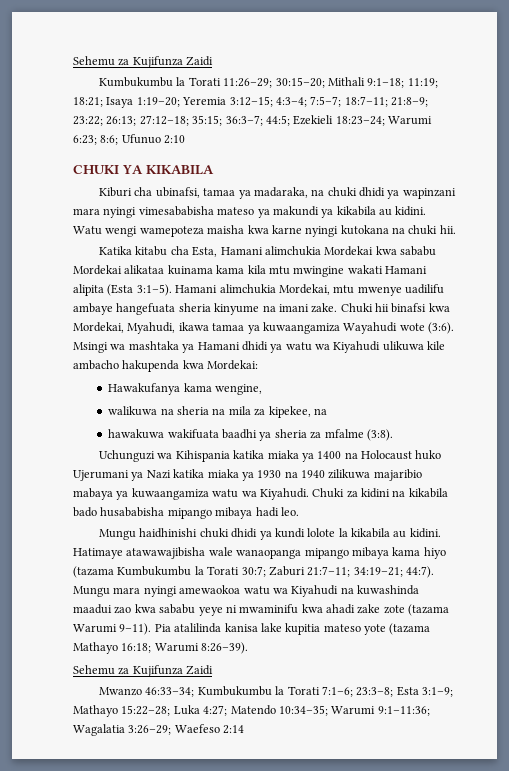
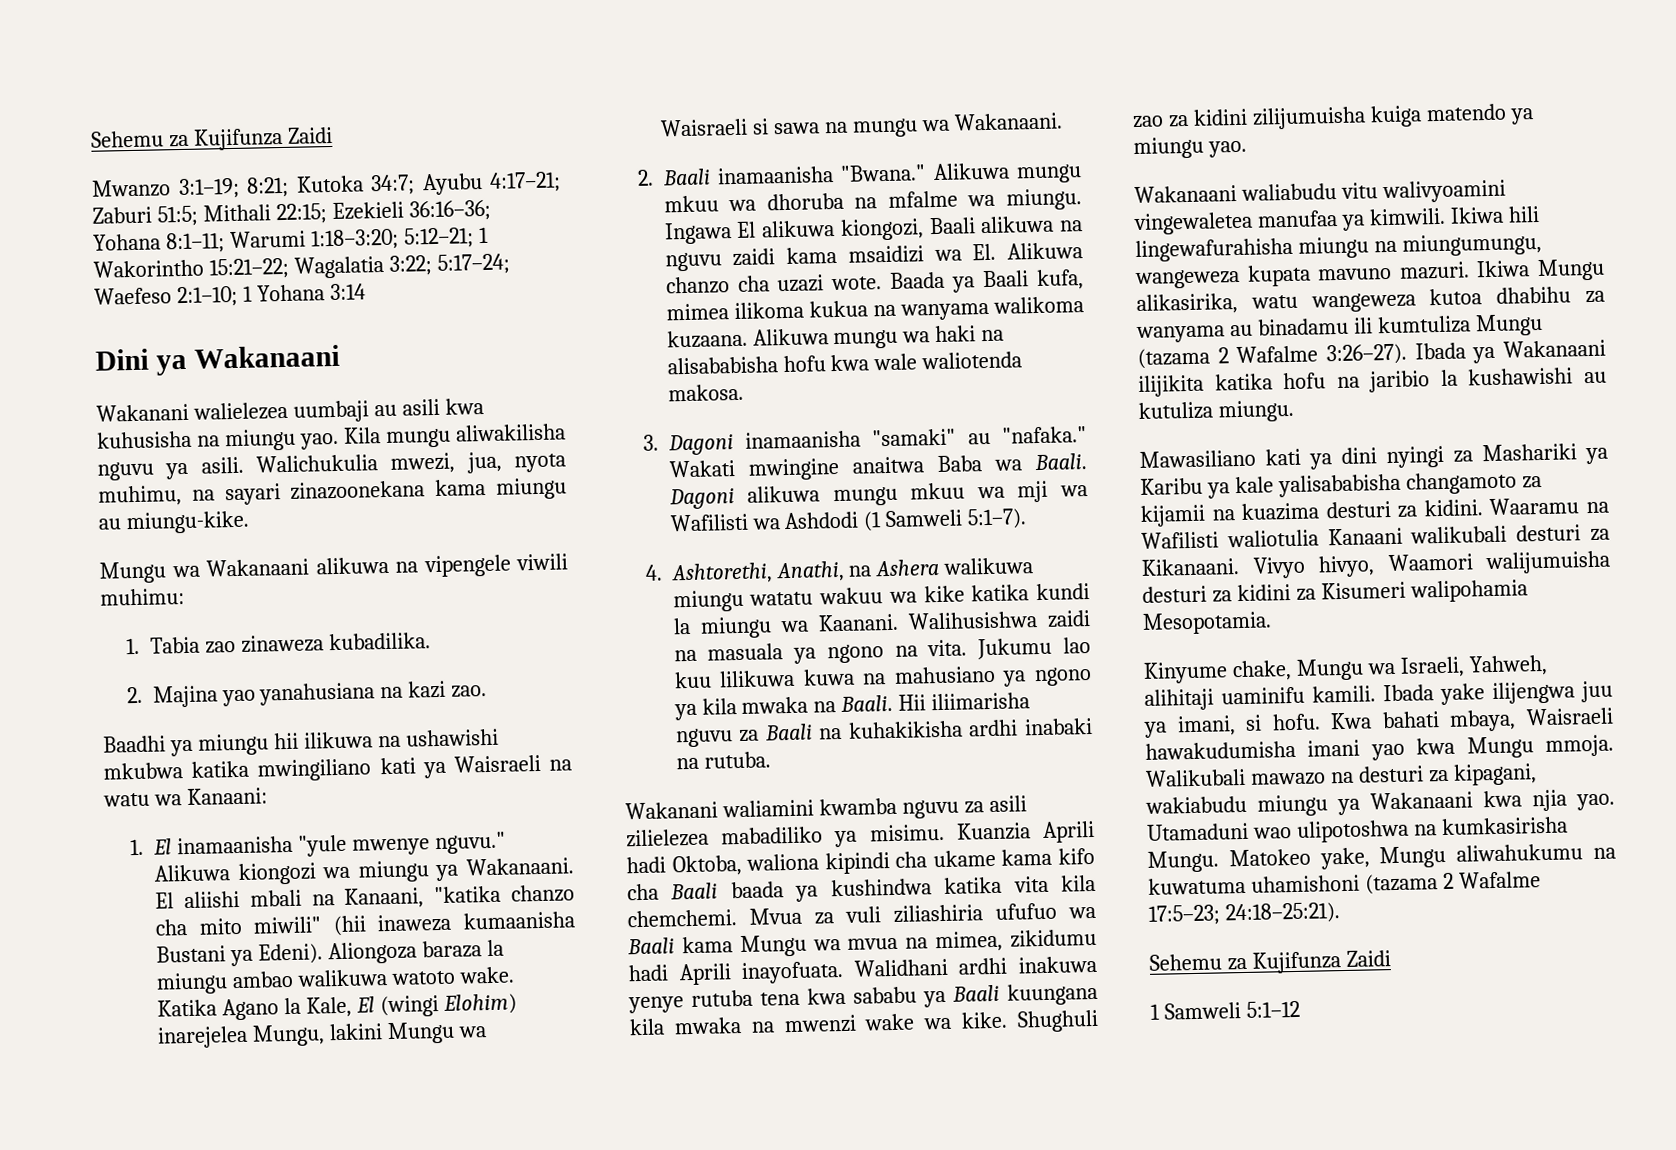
[73,56,214,68] [99,77,438,88] [73,96,428,108] [73,115,432,126] [73,134,186,145] [73,165,214,175] [99,187,456,199] [73,206,427,218] [73,225,456,237] [99,246,437,257] [73,265,427,277] [73,284,444,296] [73,303,450,315] [73,322,454,334] [73,341,446,353] [73,360,259,372] [108,383,263,395] [108,406,327,418] [108,429,393,441] [99,450,442,462] [73,469,422,481] [73,488,448,500] [73,507,299,519] [99,528,441,540] [73,547,446,559] [73,566,434,578] [73,585,419,597] [73,604,450,616] [73,623,431,635] [73,642,249,654] [73,665,214,677] [99,686,454,697] [73,705,430,717] [73,724,245,736] Sehemu za Kujifunza Zaidi // Kumbukumbu la Torati 11:26–29; 30:15–20; Mithali 9:1–18; 11:19; 18:21; Isaya 1:19–20; Yeremia 3:12–15; 4:3–4; 7:5–7; 18:7–11; 21:8–9; 23:22; 26:13; 27:12–18; 35:15; 36:3–7; 44:5; Ezekieli 18:23–24; Warumi 6:23; 8:6; Ufunuo 2:10 // CHUKI YA KIKABILA // Kiburi cha ubinafsi, tamaa ya madaraka, na chuki dhidi ya wapinzani mara nyingi vimesababisha mateso ya makundi ya kikabila au kidini. Watu wengi wamepoteza maisha kwa karne nyingi kutokana na chuki hii. // Katika kitabu cha Esta, Hamani alimchukia Mordekai kwa sababu Mordekai alikataa kuinama kama kila mtu mwingine wakati Hamani alipita (Esta 3:1–5). Hamani alimchukia Mordekai, mtu mwenye uadilifu ambaye hangefuata sheria kinyume na imani zake. Chuki hii binafsi kwa Mordekai, Myahudi, ikawa tamaa ya kuwaangamiza Wayahudi wote (3:6). Msingi wa mashtaka ya Hamani dhidi ya watu wa Kiyahudi ulikuwa kile ambacho hakupenda kwa Mordekai: // Hawakufanya kama wengine, // walikuwa na sheria na mila za kipekee, na // hawakuwa wakifuata baadhi ya sheria za mfalme (3:8). // Uchunguzi wa Kihispania katika miaka ya 1400 na Holocaust huko Ujerumani ya Nazi katika miaka ya 1930 na 1940 zilikuwa majaribio mabaya ya kuwaangamiza watu wa Kiyahudi. Chuki za kidini na kikabila bado husababisha mipango mibaya hadi leo. // Mungu haidhinishi chuki dhidi ya kundi lolote la kikabila au kidini. Hatimaye atawawajibisha wale wanaopanga mipango mibaya kama hiyo (tazama Kumbukumbu la Torati 30:7; Zaburi 21:7–11; 34:19–21; 44:7). Mungu mara nyingi amewaokoa watu wa Kiyahudi na kuwashinda maadui zao kwa sababu yeye ni mwaminifu kwa ahadi zake zote (tazama Warumi 9–11). Pia atalilinda kanisa lake kupitia mateso yote (tazama Mathayo 16:18; Warumi 8:26–39). // Sehemu za Kujifunza Zaidi // Mwanzo 46:33–34; Kumbukumbu la Torati 7:1–6; 23:3–8; Esta 3:1–9; Mathayo 15:22–28; Luka 4:27; Matendo 10:34–35; Warumi 9:1–11:36; Wagalatia 3:26–29; Waefeso 2:14 -> [91,126,333,151] [92,171,561,200] [92,199,491,227] [93,226,489,254] [93,253,510,280] [94,283,366,308] [95,344,340,376] [96,398,484,423] [97,423,566,452] [97,451,566,481] [98,477,567,507] [98,510,250,535] [99,553,568,584] [100,588,185,606] [125,632,431,655] [126,680,488,708] [103,728,499,757] [103,754,573,782] [103,787,268,807] [129,831,506,857] [154,857,574,885] [155,884,575,909] [155,911,575,937] [156,939,504,967] [156,966,515,995] [157,993,517,1021] [157,1021,487,1049] [660,112,1063,138] [636,162,1082,186] [663,188,1082,213] [663,215,1083,245] [664,242,1083,272] [665,269,1084,295] [665,296,1084,321] [666,325,1005,350] [666,351,1023,375] [667,383,744,402] [642,426,1087,456] [668,453,1087,481] [668,480,1088,510] [669,508,1028,532] [644,557,1035,585] [672,583,1090,613] [672,609,1091,639] [673,636,1091,664] [673,665,1092,689] [673,692,1031,721] [675,717,1093,748] [675,751,771,770] [625,795,1027,820] [626,820,1095,848] [626,847,1095,877] [627,874,1096,902] [627,902,1096,928] [627,928,1097,958] [628,955,1097,986] [628,982,1098,1014] [629,1009,1099,1036] [1132,103,1534,130] [1133,136,1247,160] [1134,179,1506,204] [1133,205,1540,236] [1135,232,1542,263] [1135,258,1605,290] [1136,286,1605,316] [1136,313,1543,344] [1137,339,1606,369] [1138,367,1607,397] [1138,399,1295,423] [1139,443,1608,470] [1140,471,1542,499] [1140,497,1609,527] [1141,524,1610,549] [1141,550,1611,579] [1142,579,1528,603] [1142,611,1272,635] [1143,654,1548,684] [1144,680,1613,711] [1143,707,1614,738] [1145,734,1614,761] [1145,763,1537,787] [1145,789,1615,817] [1147,816,1568,843] [1147,843,1616,873] [1148,871,1541,895] [1148,902,1341,926] [1149,950,1391,974] [1150,1000,1300,1020] Sehemu za Kujifunza Zaidi // Mwanzo 3:1–19; 8:21; Kutoka 34:7; Ayubu 4:17–21; Zaburi 51:5; Mithali 22:15; Ezekieli 36:16–36; Yohana 8:1–11; Warumi 1:18–3:20; 5:12–21; 1 Wakorintho 15:21–22; Wagalatia 3:22; 5:17–24; Waefeso 2:1–10; 1 Yohana 3:14 // Dini ya Wakanaani // Wakanani walielezea uumbaji au asili kwa kuhusisha na miungu yao. Kila mungu aliwakilisha nguvu ya asili. Walichukulia mwezi, jua, nyota muhimu, na sayari zinazoonekana kama miungu au miungu-kike. // Mungu wa Wakanaani alikuwa na vipengele viwili muhimu: // 1. Tabia zao zinaweza kubadilika. // 2. Majina yao yanahusiana na kazi zao. // Baadhi ya miungu hii ilikuwa na ushawishi mkubwa katika mwingiliano kati ya Waisraeli na watu wa Kanaani: // 1. El inamaanisha "yule mwenye nguvu." Alikuwa kiongozi wa miungu ya Wakanaani. El aliishi mbali na Kanaani, "katika chanzo cha mito miwili" (hii inaweza kumaanisha Bustani ya Edeni). Aliongoza baraza la miungu ambao walikuwa watoto wake. Katika Agano la Kale, El (wingi Elohim) inarejelea Mungu, lakini Mungu wa Waisraeli si sawa na mungu wa Wakanaani. // 2. Baali inamaanisha "Bwana." Alikuwa mungu mkuu wa dhoruba na mfalme wa miungu. Ingawa El alikuwa kiongozi, Baali alikuwa na nguvu zaidi kama msaidizi wa El. Alikuwa chanzo cha uzazi wote. Baada ya Baali kufa, mimea ilikoma kukua na wanyama walikoma kuzaana. Alikuwa mungu wa haki na alisababisha hofu kwa wale waliotenda makosa. // 3. Dagoni inamaanisha "samaki" au "nafaka." Wakati mwingine anaitwa Baba wa Baali. Dagoni alikuwa mungu mkuu wa mji wa Wafilisti wa Ashdodi (1 Samweli 5:1–7). // 4. Ashtorethi, Anathi, na Ashera walikuwa miungu watatu wakuu wa kike katika kundi la miungu wa Kaanani. Walihusishwa zaidi na masuala ya ngono na vita. Jukumu lao kuu lilikuwa kuwa na mahusiano ya ngono ya kila mwaka na Baali. Hii iliimarisha nguvu za Baali na kuhakikisha ardhi inabaki na rutuba. // Wakanani waliamini kwamba nguvu za asili zilielezea mabadiliko ya misimu. Kuanzia Aprili hadi Oktoba, waliona kipindi cha ukame kama kifo cha Baali baada ya kushindwa katika vita kila chemchemi. Mvua za vuli ziliashiria ufufuo wa Baali kama Mungu wa mvua na mimea, zikidumu hadi Aprili inayofuata. Walidhani ardhi inakuwa yenye rutuba tena kwa sababu ya Baali kuungana kila mwaka na mwenzi wake wa kike. Shughuli zao za kidini zilijumuisha kuiga matendo ya miungu yao. // Wakanaani waliabudu vitu walivyoamini vingewaletea manufaa ya kimwili. Ikiwa hili lingewafurahisha miungu na miungumungu, wangeweza kupata mavuno mazuri. Ikiwa Mungu alikasirika, watu wangeweza kutoa dhabihu za wanyama au binadamu ili kumtuliza Mungu (tazama 2 Wafalme 3:26–27). Ibada ya Wakanaani ilijikita katika hofu na jaribio la kushawishi au kutuliza miungu. // Mawasiliano kati ya dini nyingi za Mashariki ya Karibu ya kale yalisababisha changamoto za kijamii na kuazima desturi za kidini. Waaramu na Wafilisti waliotulia Kanaani walikubali desturi za Kikanaani. Vivyo hivyo, Waamori walijumuisha desturi za kidini za Kisumeri walipohamia Mesopotamia. // Kinyume chake, Mungu wa Israeli, Yahweh, alihitaji uaminifu kamili. Ibada yake ilijengwa juu ya imani, si hofu. Kwa bahati mbaya, Waisraeli hawakudumisha imani yao kwa Mungu mmoja. Walikubali mawazo na desturi za kipagani, wakiabudu miungu ya Wakanaani kwa njia yao. Utamaduni wao ulipotoshwa na kumkasirisha Mungu. Matokeo yake, Mungu aliwahukumu na kuwatuma uhamishoni (tazama 2 Wafalme 17:5–23; 24:18–25:21). // Sehemu za Kujifunza Zaidi // 1 Samweli 5:1–12

